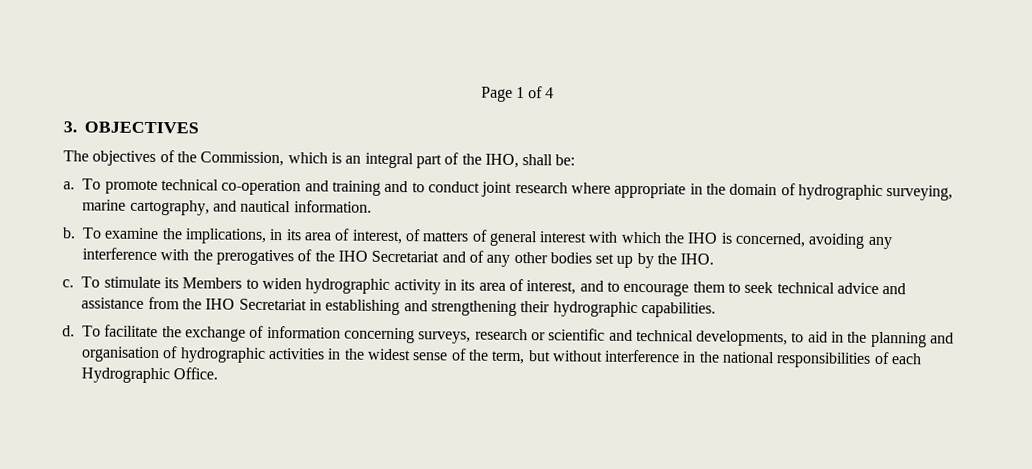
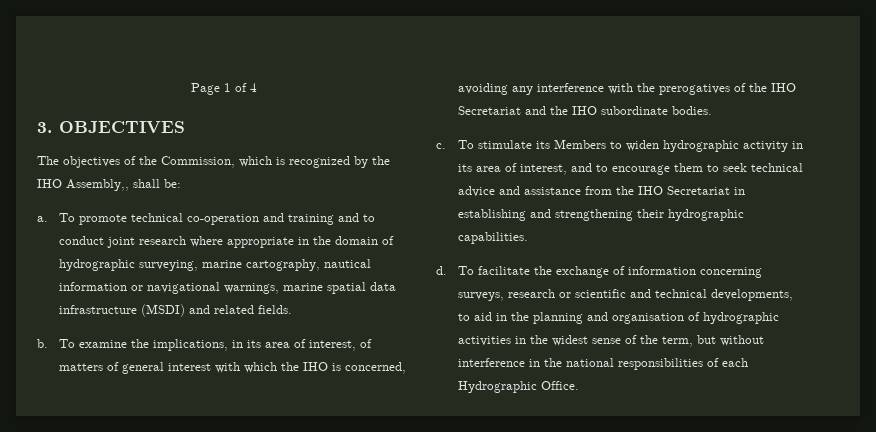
[345,152,519,169] an integral part of the IHO, -> [289,156,390,168] [37,179,129,191] recognized by the IHO Assembly,,
[213,200,372,213] and nautical information. -> [324,259,372,268] [59,282,397,294] [59,304,293,317] nautical information or navigational warnings, marine spatial data infrastructure (MSDI) and related fields.
[468,250,715,269] of any other bodies set up by the IHO. -> [550,106,713,115] the IHO subordinate bodies.

